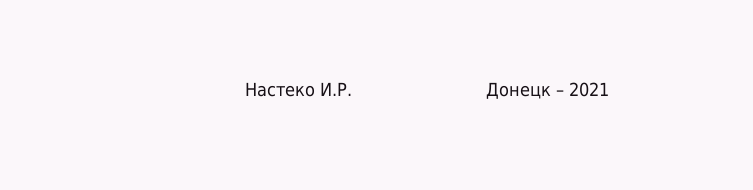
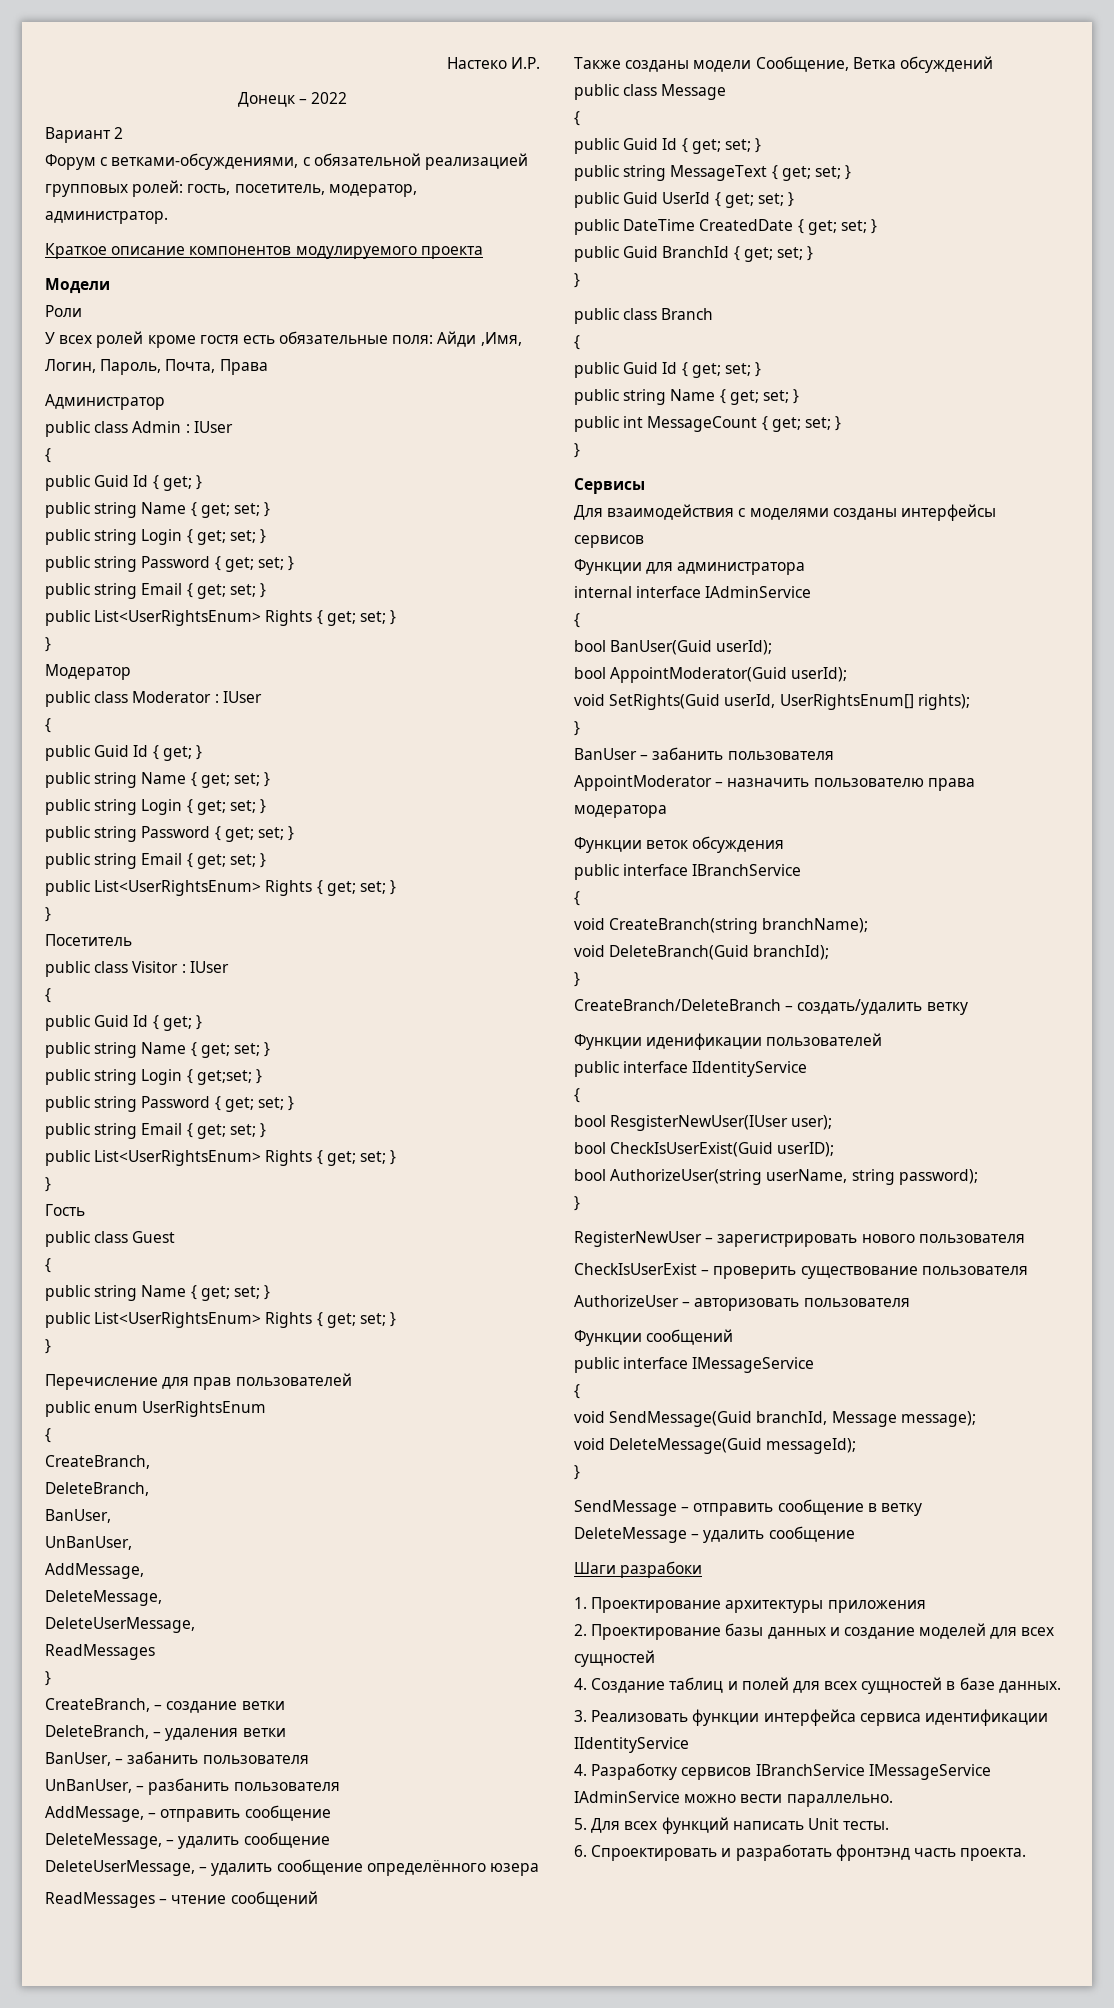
[569,82,609,97] 2021 -> [311,92,348,104] [45,127,124,143] [45,153,528,170] [45,180,417,197] [45,211,168,224] [45,243,483,259] [45,278,110,294] [45,305,82,317] [45,331,522,348] [45,359,268,375] [45,394,165,410] [45,421,233,437] [45,448,51,463] [45,475,202,491] [45,502,271,518] [45,529,267,545] [45,556,295,572] [45,583,267,599] [45,610,397,626] [45,637,51,652] [45,664,131,680] [45,691,262,707] [45,718,51,733] [45,745,202,761] [45,772,271,788] [45,799,267,815] [45,826,295,842] [45,853,267,869] [45,880,397,896] [45,907,51,922] [45,934,132,946] [45,961,229,977] [45,988,51,1003] [45,1015,202,1031] [45,1042,271,1058] [45,1069,262,1085] [45,1096,295,1112] [45,1123,267,1139] [45,1150,397,1166] [45,1177,51,1192] [45,1204,85,1216] [45,1231,176,1247] [45,1258,51,1273] [45,1285,271,1301] [45,1312,397,1328] [45,1339,51,1354] [45,1373,352,1390] [45,1401,267,1417] [45,1428,51,1443] [45,1455,150,1469] [45,1482,149,1496] [45,1509,111,1523] [45,1536,132,1550] [45,1563,144,1579] [45,1590,162,1606] [45,1617,195,1633] [45,1644,155,1660] [45,1671,51,1686] [45,1698,285,1713] [45,1725,286,1741] [45,1751,309,1766] [45,1778,340,1795] [45,1805,331,1822] [45,1832,330,1849] [45,1859,539,1876] [45,1891,318,1908] [574,56,993,73] [574,84,727,100] [574,111,580,126] [574,138,762,154] [574,165,852,181] [574,192,795,208] [574,219,878,235] [574,246,814,262] [574,273,580,288] [574,308,714,324] [574,335,580,350] [574,362,762,378] [574,389,800,405] [574,416,842,432] [574,443,580,458] [574,478,645,494] [574,504,996,521] [574,535,644,548] [574,559,806,575] [574,586,812,598] [574,613,580,628] [574,640,773,655] [574,667,848,683] [574,694,970,710] [574,721,580,736] [574,747,834,760] [574,775,975,791] [574,805,667,818] [574,836,785,853] [574,864,802,880] [574,891,580,906] [574,918,869,934] [574,945,830,960] [574,972,580,987] [574,999,968,1015] [574,1033,883,1050] [574,1061,808,1077] [574,1088,580,1103] [574,1115,833,1131] [574,1142,835,1157] [574,1169,978,1185] [574,1196,580,1211] [574,1231,1025,1247] [574,1263,1028,1279] [574,1295,910,1311] [574,1329,734,1346] [574,1357,815,1373] [574,1384,580,1399] [574,1411,976,1427] [574,1438,857,1454] [574,1465,580,1480] [574,1499,922,1516] [574,1526,855,1543] [574,1561,703,1578] [574,1597,926,1613] [574,1623,1055,1640] [574,1650,655,1667] [574,1677,1061,1694] [574,1709,1048,1726] [574,1737,689,1753] [574,1763,991,1780] [574,1791,893,1807] [574,1817,890,1834] [574,1844,1027,1861] 2022 // Вариант 2 // Форум с ветками-обсуждениями, с обязательной реализацией групповых ролей: гость, посетитель, модератор, администратор. // Краткое описание компонентов модулируемого проекта // Модели // Роли // У всех ролей кроме гостя есть обязательные поля: Айди ,Имя, Логин, Пароль, Почта, Права // Администратор // public class Admin : IUser // { // public Guid Id { get; } // public string Name { get; set; } // public string Login { get; set; } // public string Password { get; set; } // public string Email { get; set; } // public List<UserRightsEnum> Rights { get; set; } // } // Модератор // public class Moderator : IUser // { // public Guid Id { get; } // public string Name { get; set; } // public string Login { get; set; } // public string Password { get; set; } // public string Email { get; set; } // public List<UserRightsEnum> Rights { get; set; } // } // Посетитель // public class Visitor : IUser // { // public Guid Id { get; } // public string Name { get; set; } // public string Login { get;set; } // public string Password { get; set; } // public string Email { get; set; } // public List<UserRightsEnum> Rights { get; set; } // } // Гость // public class Guest // { // public string Name { get; set; } // public List<UserRightsEnum> Rights { get; set; } // } // Перечисление для прав пользователей // public enum UserRightsEnum // { // CreateBranch, // DeleteBranch, // BanUser, // UnBanUser, // AddMessage, // DeleteMessage, // DeleteUserMessage, // ReadMessages // } // CreateBranch, – создание ветки // DeleteBranch, – удаления ветки // BanUser, – забанить пользователя // UnBanUser, – разбанить пользователя // AddMessage, – отправить сообщение // DeleteMessage, – удалить сообщение // DeleteUserMessage, – удалить сообщение определённого юзера // ReadMessages – чтение сообщений // Также созданы модели Сообщение, Ветка обсуждений // public class Message // { // public Guid Id { get; set; } // public string MessageText { get; set; } // public Guid UserId { get; set; } // public DateTime CreatedDate { get; set; } // public Guid BranchId { get; set; } // } // public class Branch // { // public Guid Id { get; set; } // public string Name { get; set; } // public int MessageCount { get; set; } // } // Сервисы // Для взаимодействия с моделями созданы интерфейсы сервисов // Функции для администратора // internal interface IAdminService // { // bool BanUser(Guid userId); // bool AppointModerator(Guid userId); // void SetRights(Guid userId, UserRightsEnum[] rights); // } // BanUser – забанить пользователя // AppointModerator – назначить пользователю права модератора // Функции веток обсуждения // public interface IBranchService // { // void CreateBranch(string branchName); // void DeleteBranch(Guid branchId); // } // CreateBranch/DeleteBranch – создать/удалить ветку // Функции иденификации пользователей // public interface IIdentityService // { // bool ResgisterNewUser(IUser user); // bool CheckIsUserExist(Guid userID); // bool AuthorizeUser(string userName, string password); // } // RegisterNewUser – зарегистрировать нового пользователя // CheckIsUserExist – проверить существование пользователя // AuthorizeUser – авторизовать пользователя // Функции сообщений // public interface IMessageService // { // void SendMessage(Guid branchId, Message message); // void DeleteMessage(Guid messageId); // } // SendMessage – отправить сообщение в ветку // DeleteMessage – удалить сообщение // Шаги разрабоки // 1. Проектирование архитектуры приложения // 2. Проектирование базы данных и создание моделей для всех сущностей // 4. Создание таблиц и полей для всех сущностей в базе данных. // 3. Реализовать функции интерфейса сервиса идентификации IIdentityService // 4. Разработку сервисов IBranchService IMessageService IAdminService можно вести параллельно. // 5. Для всех функций написать Unit тесты. // 6. Спроектировать и разработать фронтэнд часть проекта.

